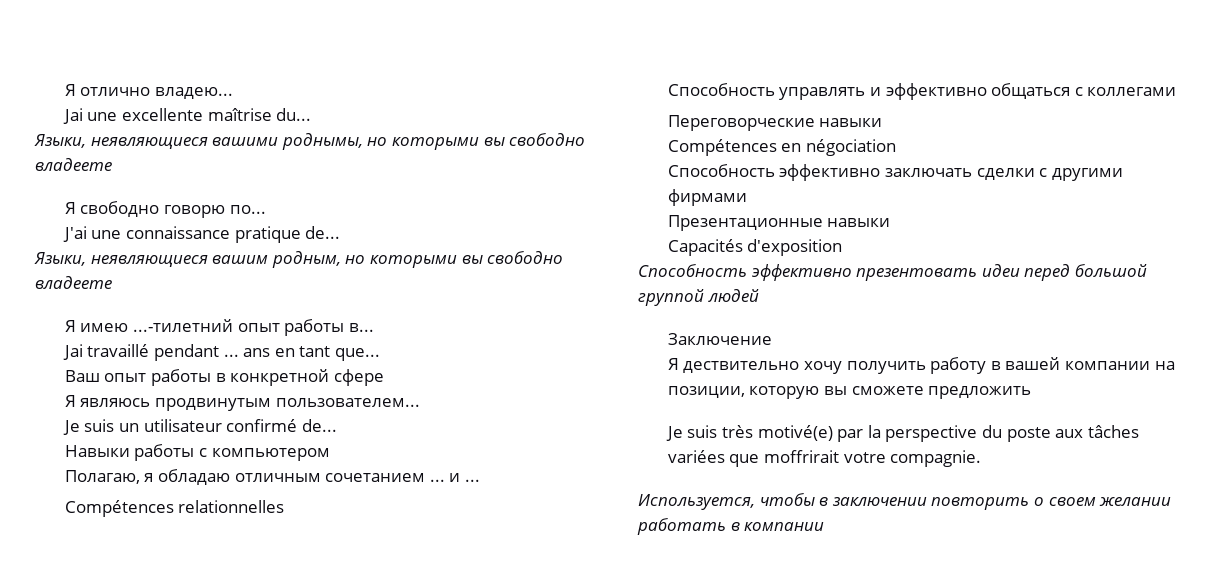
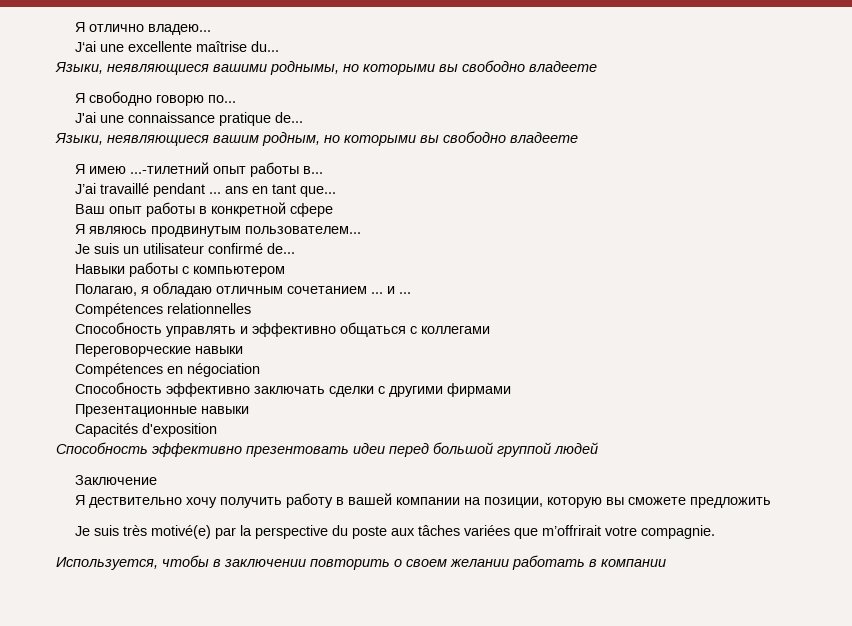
[62,108,83,124] Jai -> [74,41,96,52] J‘ai
[62,344,83,360] Jai -> [74,183,96,194] J’ai
[763,450,839,463] moffrirait -> [541,525,601,536] m’offrirait

